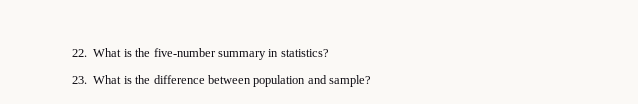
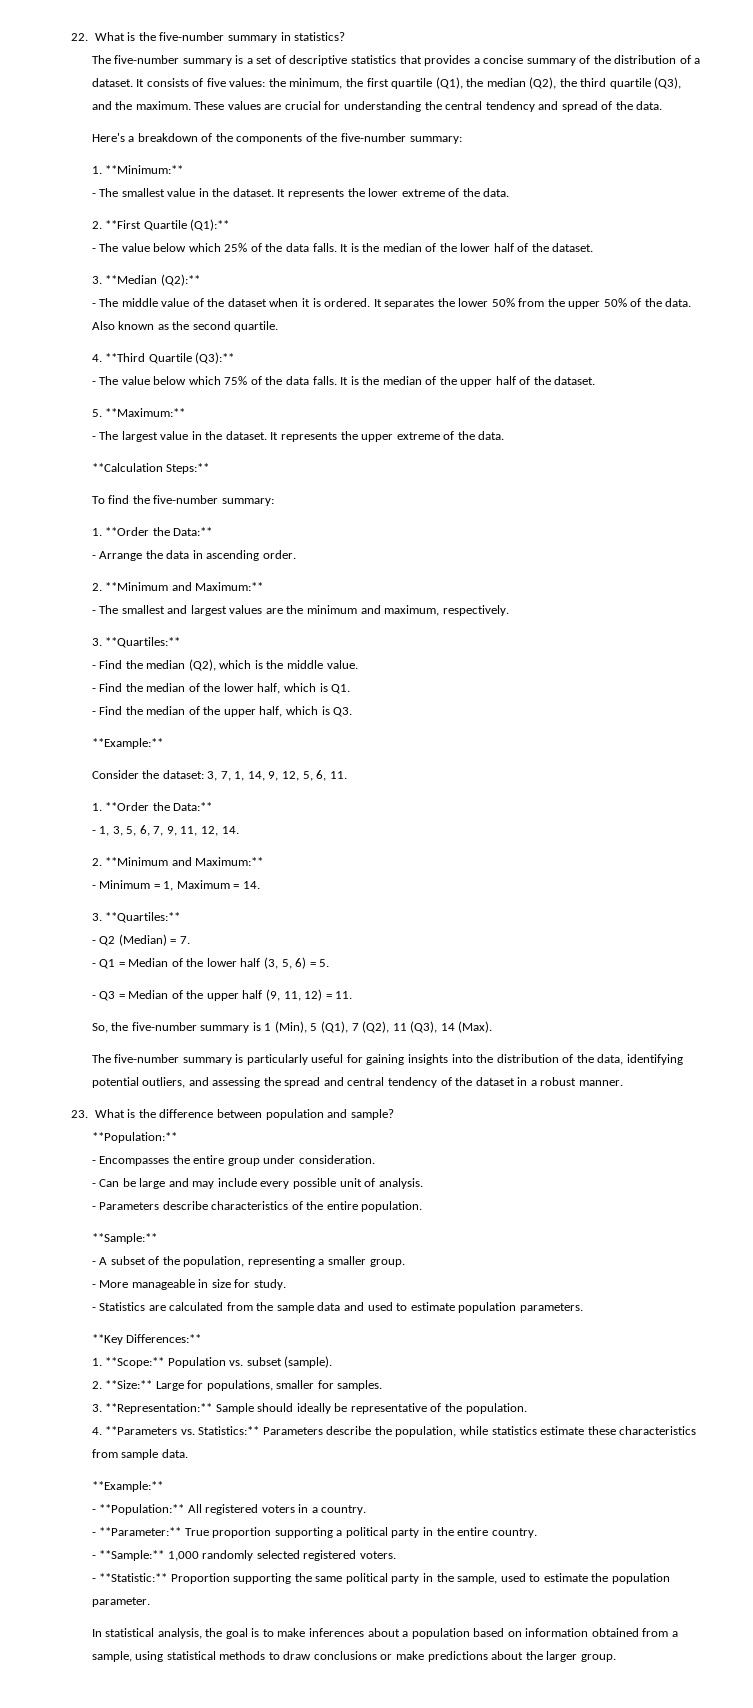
(329, 53) none -> [91,55,701,66] [91,77,682,89] [91,101,663,112] [91,133,462,144] [91,165,184,174] [91,188,510,199] [91,219,230,231] [91,243,594,252] [91,274,200,286] [91,298,692,309] [91,321,279,332] [91,352,235,364] [91,376,596,387] [91,408,186,417] [91,431,505,442] [91,463,210,474] [91,495,274,506] [91,527,213,536] [91,550,296,561] [91,582,264,591] [91,605,509,616] [91,637,181,648] [91,659,358,671] [91,683,351,694] [91,706,353,717] [91,738,163,749] [91,770,347,781] [91,802,213,811] [91,825,239,836] [91,857,264,866] [91,880,260,891] [91,912,181,923] [91,934,190,946] [91,957,330,969] [91,989,353,1001] [91,1021,493,1033] [91,1054,683,1065] [91,1077,623,1088] // The five-number summary is a set of descriptive statistics that provides a concise summary of the distribution of a dataset. It consists of five values: the minimum, the first quartile (Q1), the median (Q2), the third quartile (Q3), and the maximum. These values are crucial for understanding the central tendency and spread of the data. // Here's a breakdown of the components of the five-number summary: // 1. **Minimum:** // - The smallest value in the dataset. It represents the lower extreme of the data. // 2. **First Quartile (Q1):** // - The value below which 25% of the data falls. It is the median of the lower half of the dataset. // 3. **Median (Q2):** // - The middle value of the dataset when it is ordered. It separates the lower 50% from the upper 50% of the data. Also known as the second quartile. // 4. **Third Quartile (Q3):** // - The value below which 75% of the data falls. It is the median of the upper half of the dataset. // 5. **Maximum:** // - The largest value in the dataset. It represents the upper extreme of the data. // **Calculation Steps:** // To find the five-number summary: // 1. **Order the Data:** // - Arrange the data in ascending order. // 2. **Minimum and Maximum:** // - The smallest and largest values are the minimum and maximum, respectively. // 3. **Quartiles:** // - Find the median (Q2), which is the middle value. // - Find the median of the lower half, which is Q1. // - Find the median of the upper half, which is Q3. // **Example:** // Consider the dataset: 3, 7, 1, 14, 9, 12, 5, 6, 11. // 1. **Order the Data:** // - 1, 3, 5, 6, 7, 9, 11, 12, 14. // 2. **Minimum and Maximum:** // - Minimum = 1, Maximum = 14. // 3. **Quartiles:** // - Q2 (Median) = 7. // - Q1 = Median of the lower half (3, 5, 6) = 5. // - Q3 = Median of the upper half (9, 11, 12) = 11. // So, the five-number summary is 1 (Min), 5 (Q1), 7 (Q2), 11 (Q3), 14 (Max). // The five-number summary is particularly useful for gaining insights into the distribution of the data, identifying potential outliers, and assessing the spread and central tendency of the dataset in a robust manner.
(372, 81) none -> [91,1132,177,1143] [91,1155,375,1166] [91,1178,423,1189] [91,1201,423,1212] [91,1233,157,1244] [91,1256,405,1267] [91,1279,286,1290] [91,1302,583,1313] [91,1334,202,1345] [91,1356,333,1368] [91,1380,383,1391] [91,1403,527,1414] [91,1426,697,1437] [91,1449,188,1460] [91,1481,163,1492] [91,1504,367,1515] [91,1527,537,1538] [91,1550,396,1561] [91,1573,670,1584] [91,1597,150,1607] [91,1628,678,1639] [91,1651,616,1662] // **Population:** // - Encompasses the entire group under consideration. // - Can be large and may include every possible unit of analysis. // - Parameters describe characteristics of the entire population. // **Sample:** // - A subset of the population, representing a smaller group. // - More manageable in size for study. // - Statistics are calculated from the sample data and used to estimate population parameters. // **Key Differences:** // 1. **Scope:** Population vs. subset (sample). // 2. **Size:** Large for populations, smaller for samples. // 3. **Representation:** Sample should ideally be representative of the population. // 4. **Parameters vs. Statistics:** Parameters describe the population, while statistics estimate these characteristics from sample data. // **Example:** // - **Population:** All registered voters in a country. // - **Parameter:** True proportion supporting a political party in the entire country. // - **Sample:** 1,000 randomly selected registered voters. // - **Statistic:** Proportion supporting the same political party in the sample, used to estimate the population parameter. // In statistical analysis, the goal is to make inferences about a population based on information obtained from a sample, using statistical methods to draw conclusions or make predictions about the larger group.

